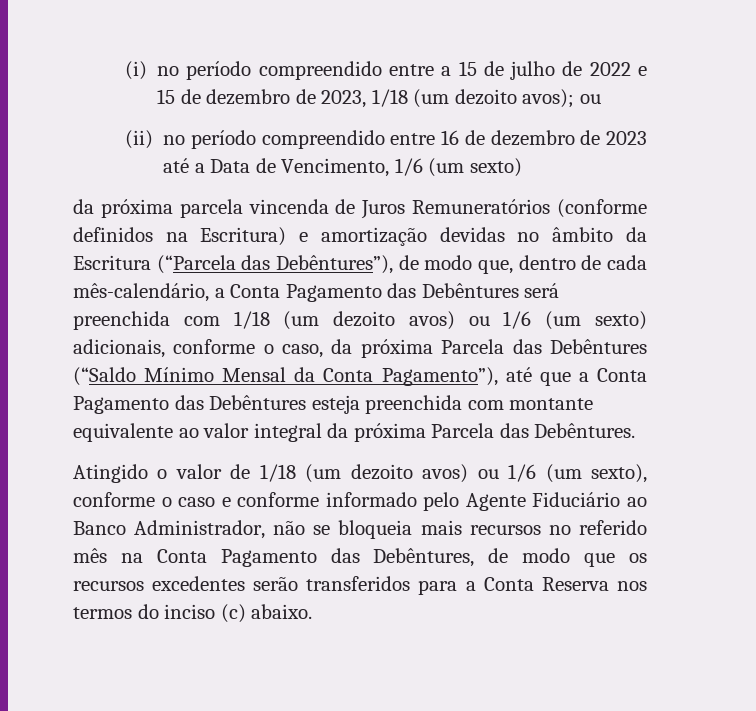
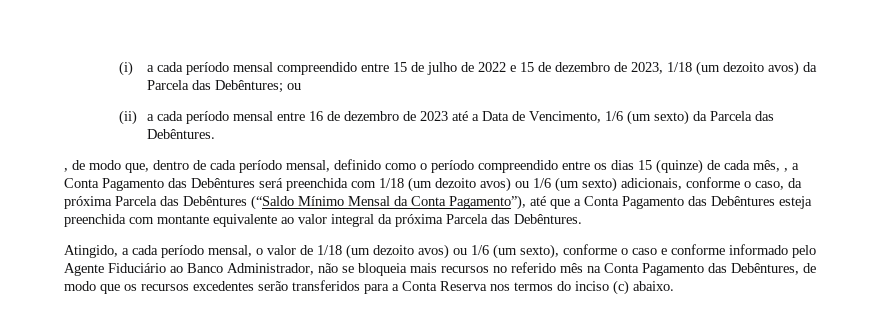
[157,61,452,80] no período compreendido entre a -> [147,62,390,75] a cada período mensal compreendido entre
[522,89,601,108] [124,130,385,149] avos); ou // (ii) no período compreendido -> [768,61,818,76] [147,80,302,93] [119,110,274,125] avos) da Parcela das Debêntures; ou // (ii) a cada período mensal
[72,199,647,219] [72,227,648,246] [72,255,393,274] // da próxima parcela vincenda de Juros Remuneratórios (conforme definidos na Escritura) e amortização devidas no âmbito da Escritura (“Parcela das Debêntures”), -> [693,111,775,121] [147,129,216,139] [63,168,68,172] da Parcela das Debêntures. // ,
[72,283,209,302] mês-calendário, -> [238,159,788,174] período mensal, definido como o período compreendido entre os dias 15 (quinze) de cada mês, ,
[72,464,148,483] Atingido -> [63,245,252,258] Atingido, a cada período mensal,

